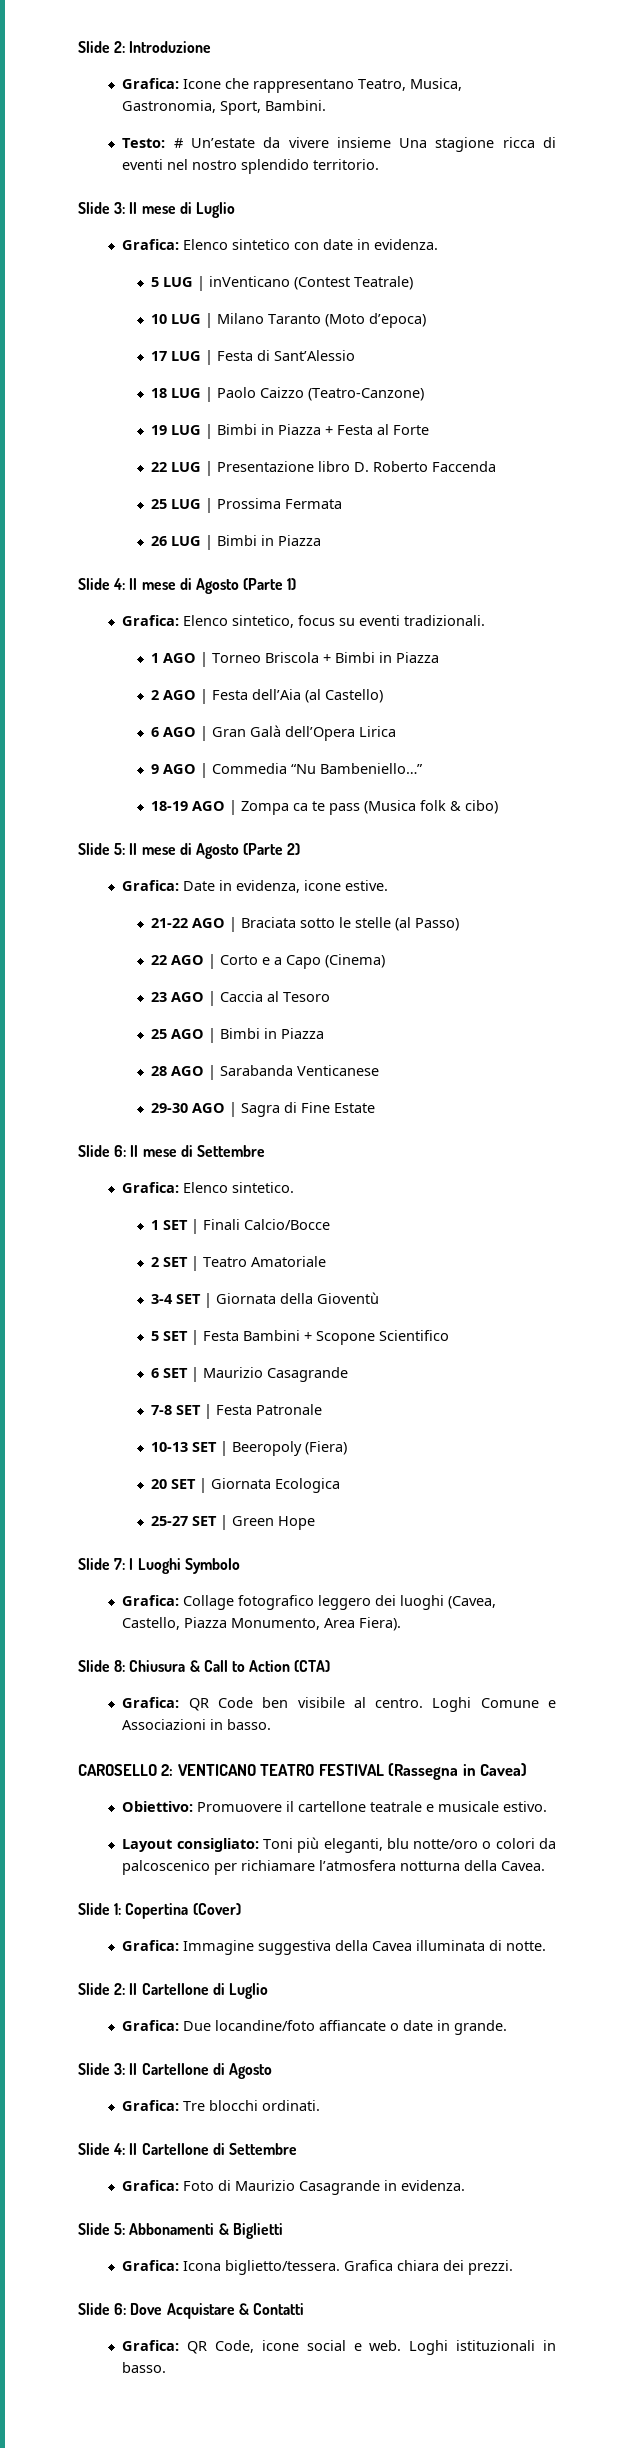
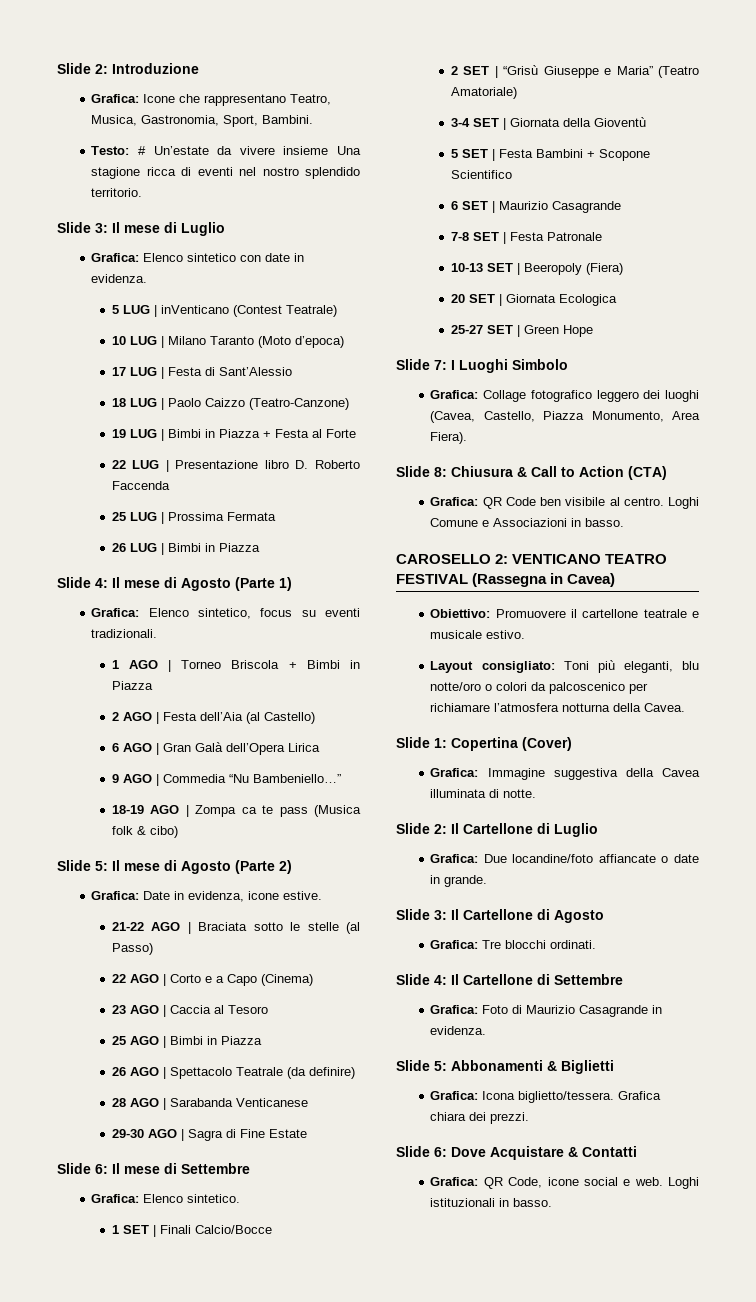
(324, 1033) none -> [111,1067,355,1079] // 26 AGO | Spettacolo Teatrale (da definire)
[202,1256,326,1267] Teatro Amatoriale -> [503,65,699,78] [450,87,517,99] “Grisù Giuseppe e Maria” (Teatro Amatoriale)
[184,1558,240,1574] Symbolo -> [512,359,568,370] Simbolo

